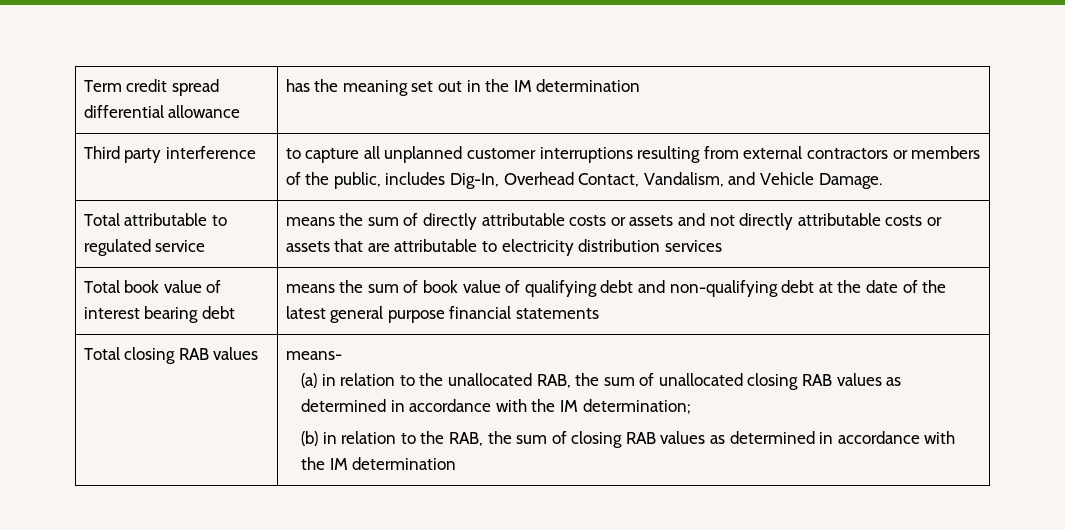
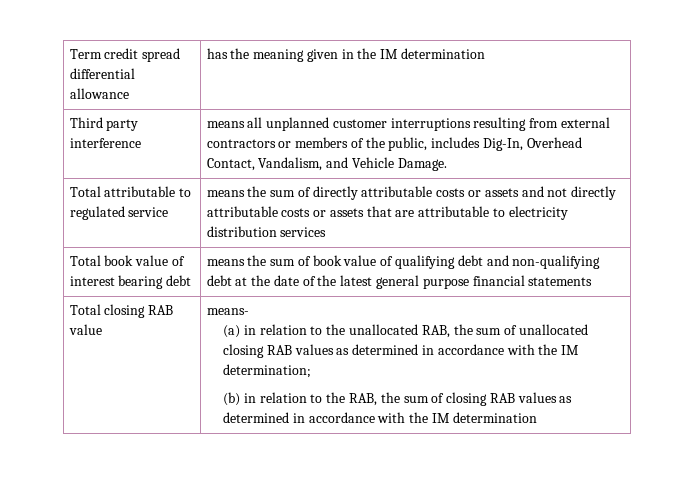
[411,81,463,92] set out -> [306,49,338,62] given
[285,148,360,163] to capture -> [206,121,245,128] means
[213,347,259,360] values -> [68,324,102,335] value

